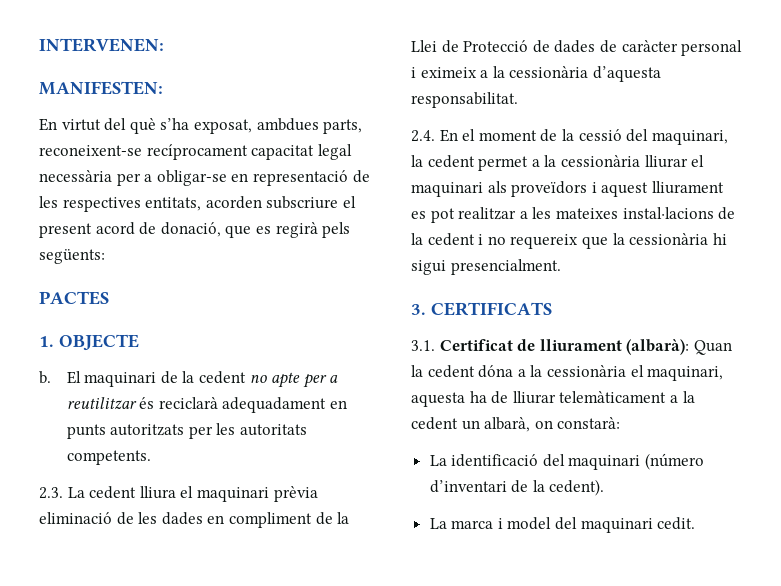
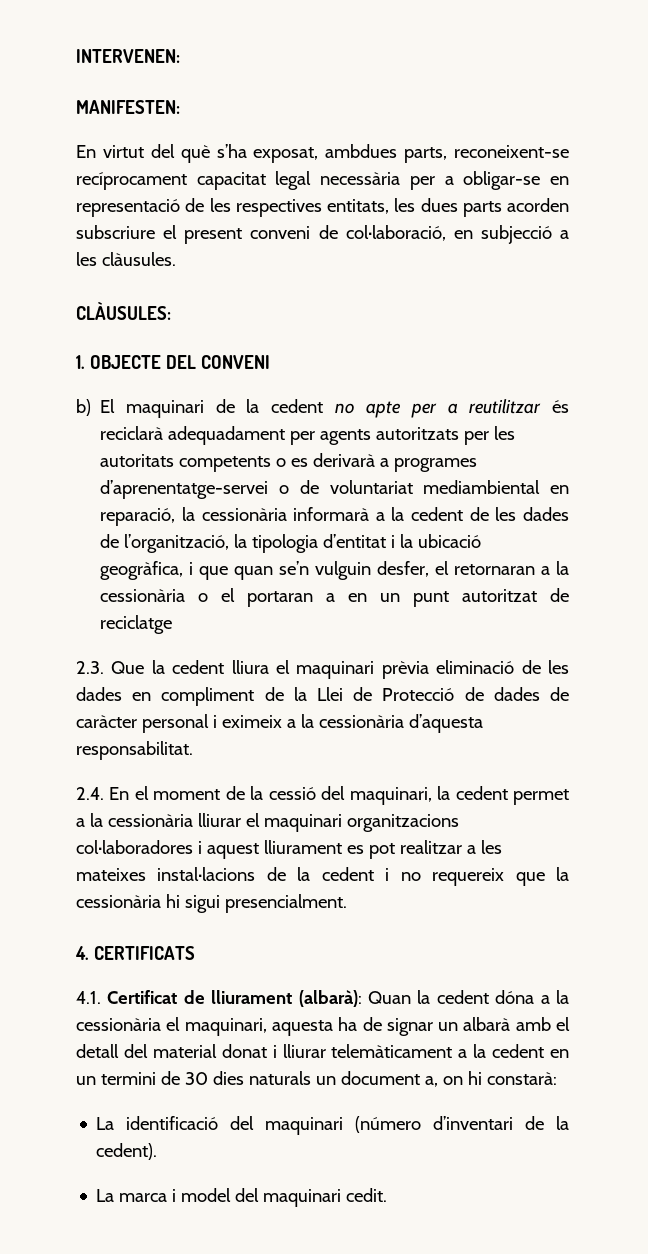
(202, 204) none -> [394,198,502,217] les dues parts
[95,222,351,238] [39,249,105,264] [39,291,109,305] acord de donació, que es regirà pels següents: // PACTES -> [250,225,569,244] [76,252,176,266] [76,302,171,320] conveni de col·laboració, en subjecció a les clàusules. // CLÀUSULES:
[39,371,51,384] // b. -> [165,355,270,369] [76,399,91,416] DEL CONVENI // b)
[330,400,348,409] [66,424,106,439] en punts -> [290,429,372,445] per agents
[66,450,151,465] competents. -> [179,453,478,472] [100,480,569,499] [100,507,570,526] [100,534,482,553] [100,561,569,580] [100,588,569,607] [100,615,173,634] competents o es derivarà a programes d’aprenentatge-servei o de voluntariat mediambiental en reparació, la cessionària informarà a la cedent de les dades de l’organització, la tipologia d’entitat i la ubicació geogràfica, i que quan se’n vulguin desfer, el retornaran a la cessionària o el portaran a en un punt autoritzat de reciclatge
[67,487,85,498] La -> [111,660,165,674] Que la
[487,181,588,197] als proveïdors -> [346,814,459,832] [76,840,193,854] organitzacions col·laboradores
[411,304,426,315] 3. -> [75,946,89,960] 4.
[411,340,435,351] 3.1. -> [76,991,101,1004] 4.1.
(509, 397) none -> [386,1017,570,1036] [76,1044,277,1058] signar un albarà amb el detall del material donat i
[461,417,553,432] un albarà, on -> [550,1049,569,1058] [76,1071,482,1087] en un termini de 30 dies naturals un document a, on hi

